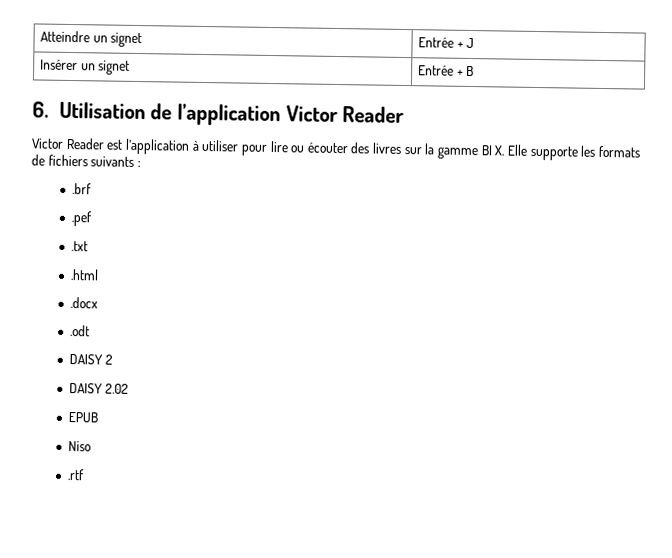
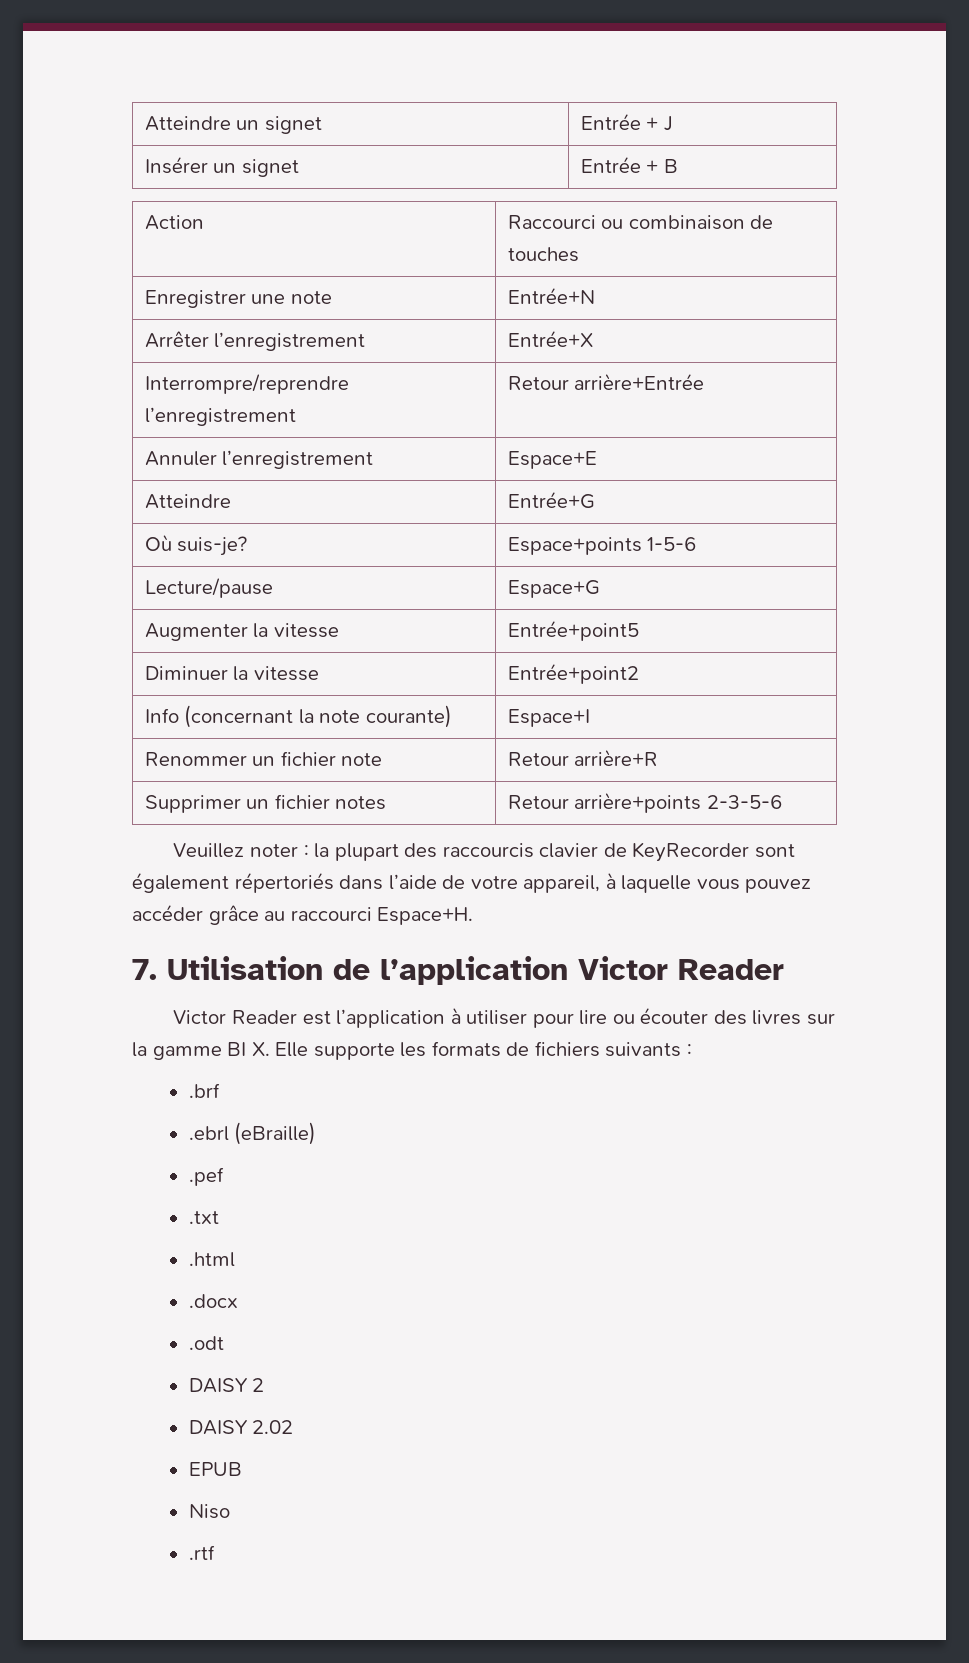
[32,101,49,118] // 6. -> [144,215,204,230] [507,215,774,230] [507,247,579,262] [144,290,332,308] [507,287,595,304] [144,331,366,351] [507,330,593,347] [144,374,349,394] [144,407,296,426] [507,373,705,390] [144,450,374,469] [507,451,597,469] [144,494,231,509] [507,491,595,509] [144,534,248,556] [507,537,697,555] [144,578,273,598] [507,580,600,598] [144,623,339,641] [507,620,639,641] [144,666,319,681] [507,663,639,684] [144,705,452,728] [507,709,590,727] [144,751,383,766] [507,749,659,766] [144,794,387,813] [507,792,782,813] [173,842,795,862] [132,872,812,893] [132,904,474,925] [132,959,157,980] // Action | Raccourci ou combinaison de touches // Enregistrer une note | Entrée+N // Arrêter l’enregistrement | Entrée+X // Interrompre/reprendre l’enregistrement | Retour arrière+Entrée // Annuler l’enregistrement | Espace+E // Atteindre | Entrée+G // Où suis-je? | Espace+points 1-5-6 // Lecture/pause | Espace+G // Augmenter la vitesse | Entrée+point5 // Diminuer la vitesse | Entrée+point2 // Info (concernant la note courante) | Espace+I // Renommer un fichier note | Retour arrière+R // Supprimer un fichier notes | Retour arrière+points 2-3-5-6 // Veuillez noter : la plupart des raccourcis clavier de KeyRecorder sont également répertoriés dans l’aide de votre appareil, à laquelle vous pouvez accéder grâce au raccourci Espace+H. // 7.
(93, 189) none -> [188,1122,317,1145] // .ebrl (eBraille)

